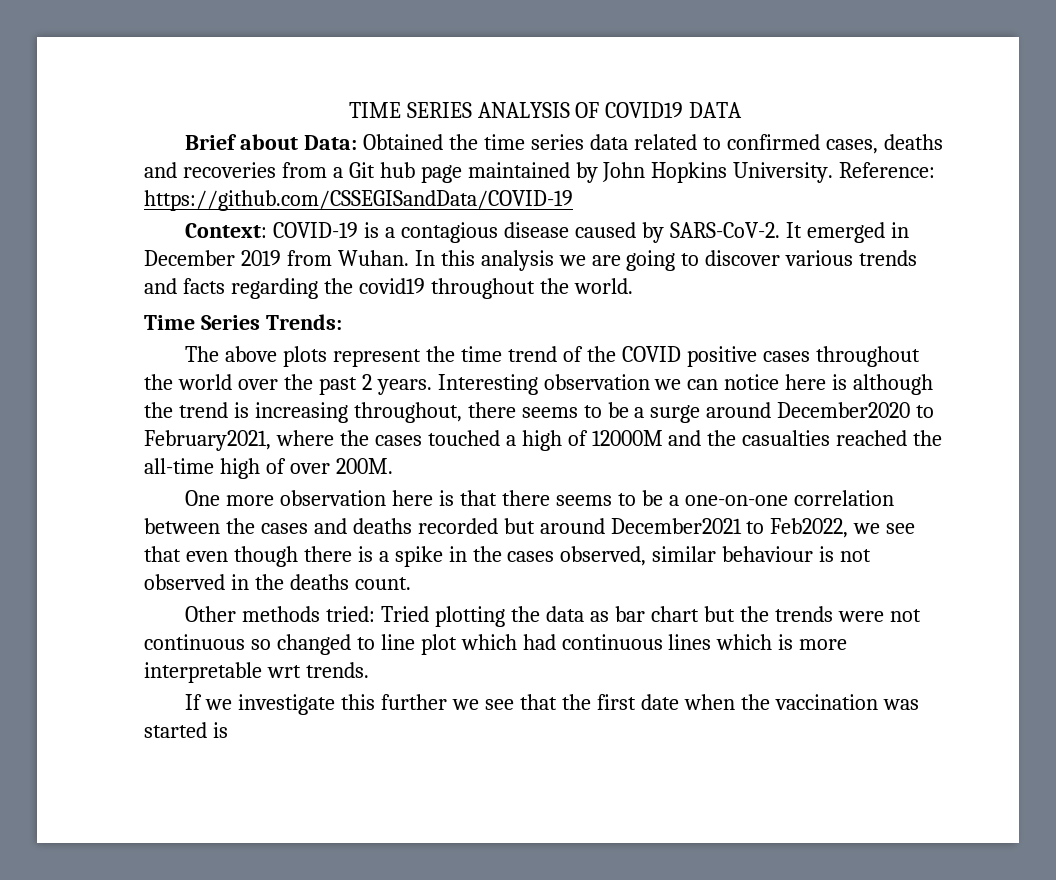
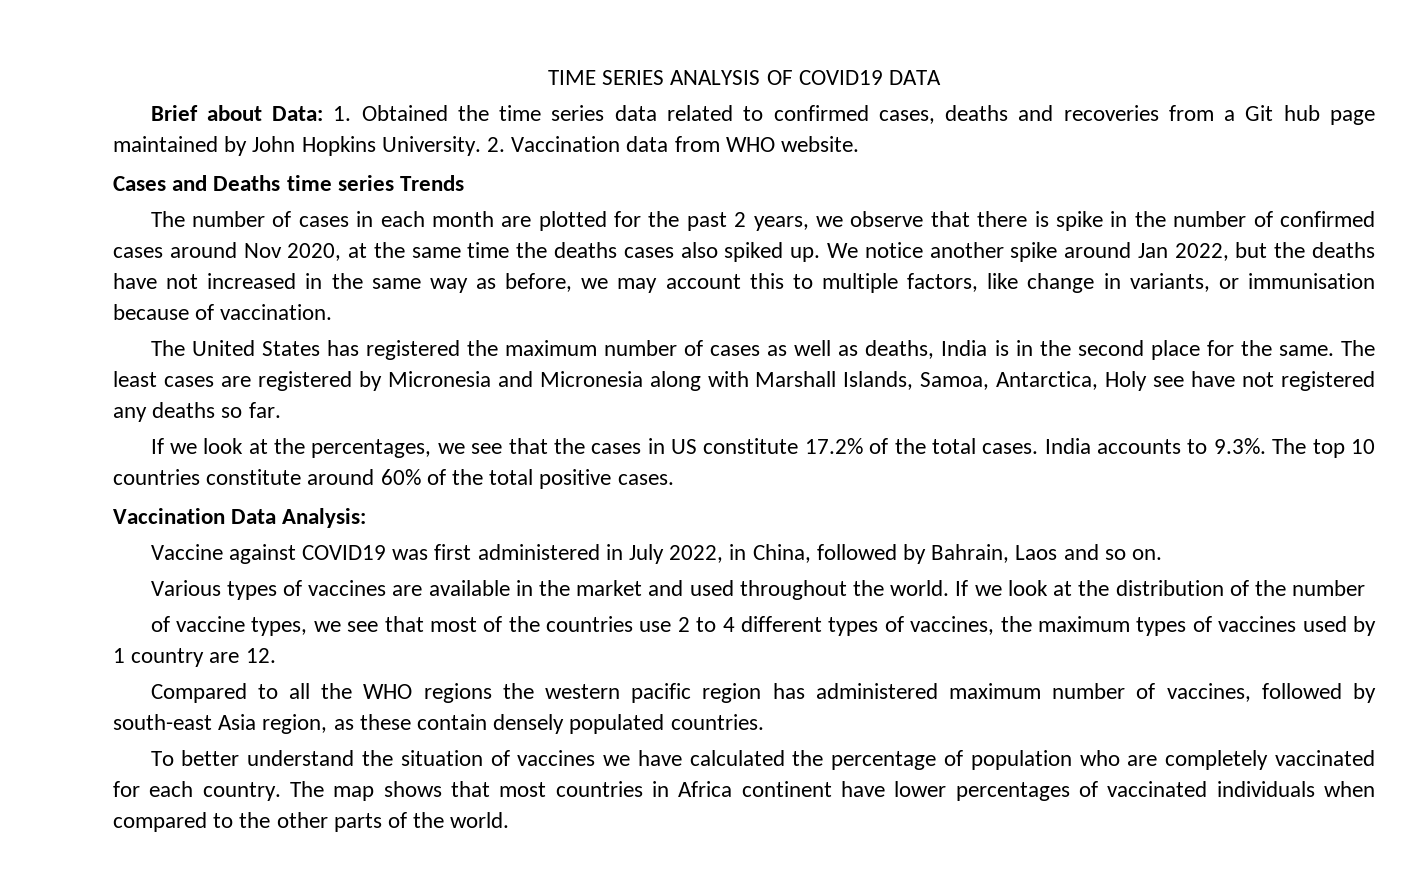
(358, 142) none -> [333,106,352,121] 1.
[839,162,936,178] [144,190,573,211] [185,222,909,243] [144,250,918,271] [144,278,633,299] [144,314,342,330] [185,346,920,367] [144,374,934,395] [144,402,935,423] [144,430,943,451] [144,458,393,479] [185,490,894,506] [144,518,916,538] [144,546,872,567] [144,574,411,590] [185,606,921,627] [144,634,848,655] [144,662,369,683] [185,694,919,715] [144,722,228,738] Reference: https://github.com/CSSEGISandData/COVID-19 // Context: COVID-19 is a contagious disease caused by SARS-CoV-2. It emerged in December 2019 from Wuhan. In this analysis we are going to discover various trends and facts regarding the covid19 throughout the world. // Time Series Trends: // The above plots represent the time trend of the COVID positive cases throughout the world over the past 2 years. Interesting observation we can notice here is although the trend is increasing throughout, there seems to be a surge around December2020 to February2021, where the cases touched a high of 12000M and the casualties reached the all-time high of over 200M. // One more observation here is that there seems to be a one-on-one correlation between the cases and deaths recorded but around December2021 to Feb2022, we see that even though there is a spike in the cases observed, similar behaviour is not observed in the deaths count. // Other methods tried: Tried plotting the data as bar chart but the trends were not continuous so changed to line plot which had continuous lines which is more interpretable wrt trends. // If we investigate this further we see that the first date when the vaccination was started is -> [487,136,860,152] [113,175,465,191] [150,211,1376,231] [113,242,1375,262] [113,273,1375,293] [113,304,333,320] [150,340,1376,360] [113,371,1375,391] [113,402,281,422] [150,438,1376,458] [113,469,674,489] [113,508,367,528] [150,544,1163,564] [150,580,1366,600] [150,616,1377,636] [113,648,276,667] [150,683,1376,703] [113,714,764,734] [150,750,1375,770] [113,781,1375,801] [113,812,510,832] 2. Vaccination data from WHO website. // Cases and Deaths time series Trends // The number of cases in each month are plotted for the past 2 years, we observe that there is spike in the number of confirmed cases around Nov 2020, at the same time the deaths cases also spiked up. We notice another spike around Jan 2022, but the deaths have not increased in the same way as before, we may account this to multiple factors, like change in variants, or immunisation because of vaccination. // The United States has registered the maximum number of cases as well as deaths, India is in the second place for the same. The least cases are registered by Micronesia and Micronesia along with Marshall Islands, Samoa, Antarctica, Holy see have not registered any deaths so far. // If we look at the percentages, we see that the cases in US constitute 17.2% of the total cases. India accounts to 9.3%. The top 10 countries constitute around 60% of the total positive cases. // Vaccination Data Analysis: // Vaccine against COVID19 was first administered in July 2022, in China, followed by Bahrain, Laos and so on. // Various types of vaccines are available in the market and used throughout the world. If we look at the distribution of the number // of vaccine types, we see that most of the countries use 2 to 4 different types of vaccines, the maximum types of vaccines used by 1 country are 12. // Compared to all the WHO regions the western pacific region has administered maximum number of vaccines, followed by south-east Asia region, as these contain densely populated countries. // To better understand the situation of vaccines we have calculated the percentage of population who are completely vaccinated for each country. The map shows that most countries in Africa continent have lower percentages of vaccinated individuals when compared to the other parts of the world.

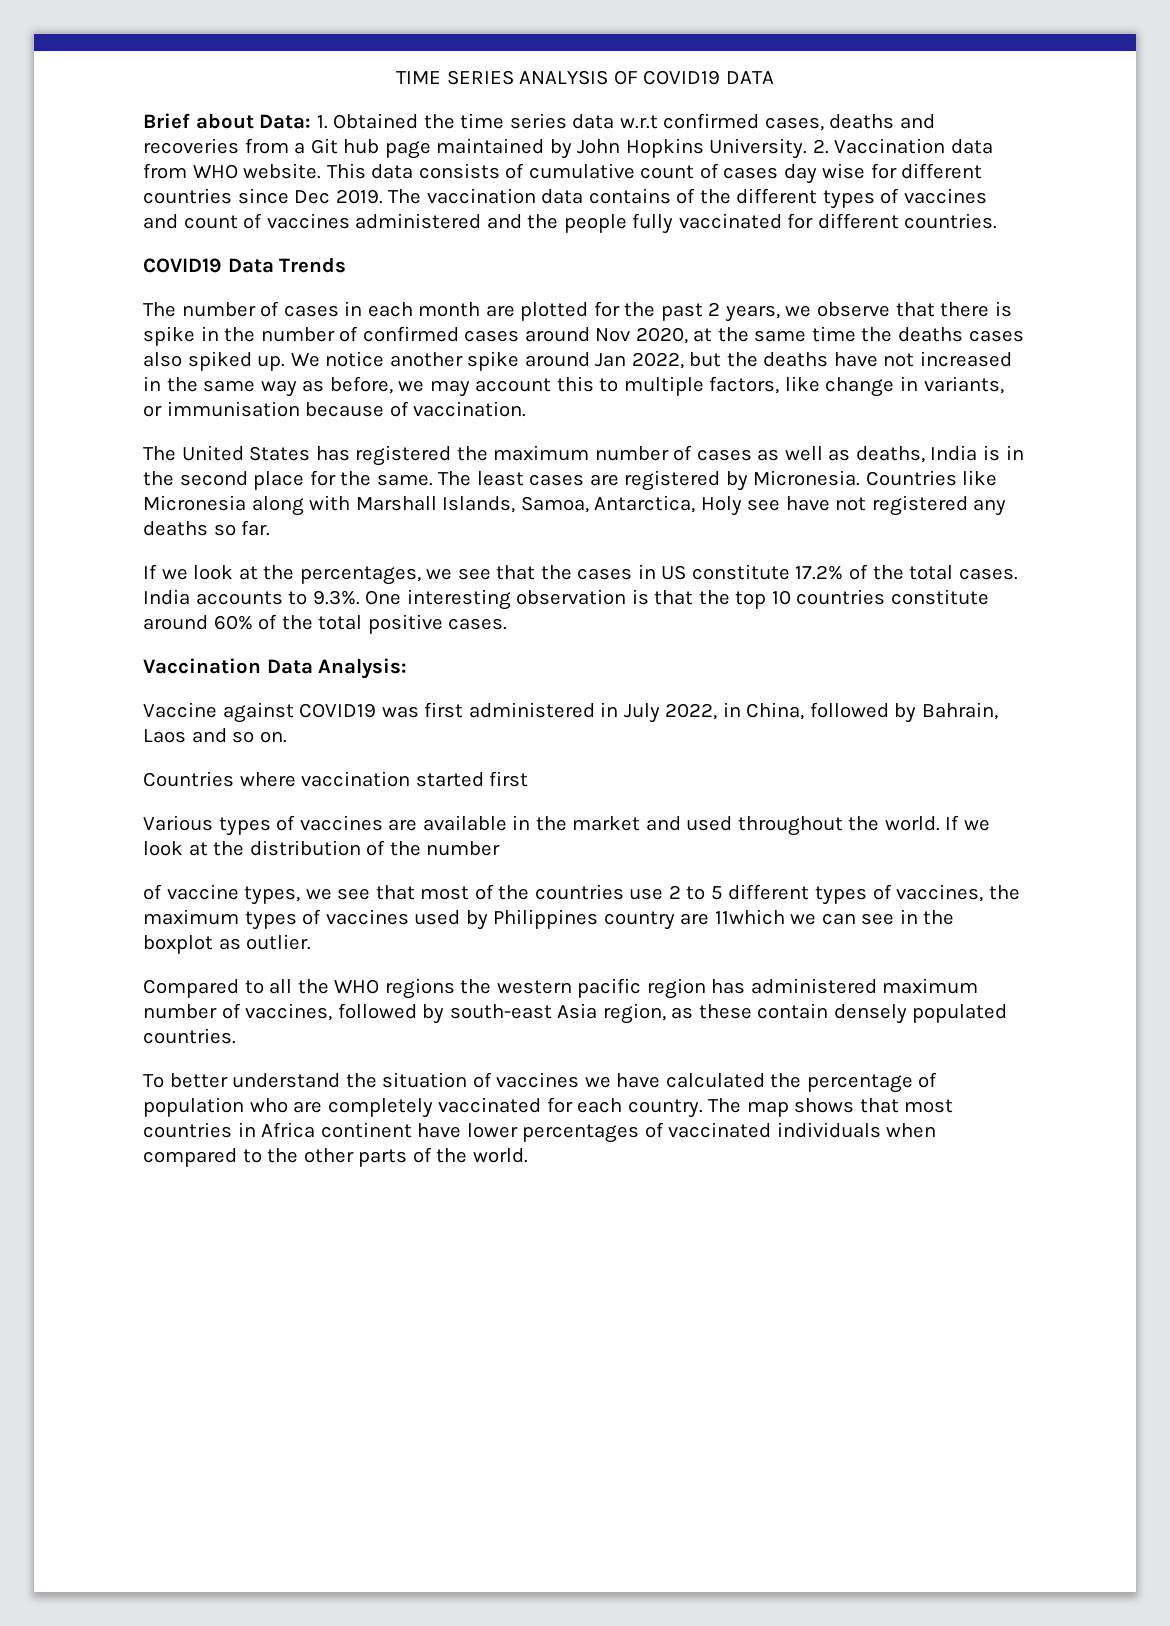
[667,105,764,121] related to -> [619,115,658,129] w.r.t
[113,175,394,191] // Cases and Deaths time series -> [326,163,983,184] [143,188,987,209] [143,213,998,234] [143,258,274,273] This data consists of cumulative count of cases day wise for different countries since Dec 2019. The vaccination data contains of the different types of vaccines and count of vaccines administered and the people fully vaccinated for different countries. // COVID19 Data
[387,371,533,387] Micronesia and -> [753,470,998,486] Micronesia. Countries like
[1272,438,1307,454] The -> [365,589,730,610] One interesting observation is that the
(1163, 554) none -> [143,771,529,787] // Countries where vaccination started first
[722,617,735,632] 4 -> [710,886,723,900] 5
[113,648,125,663] 1 -> [493,909,599,929] Philippines
[245,648,276,663] 12. -> [714,909,955,925] [143,934,312,954] 11which we can see in the boxplot as outlier.

